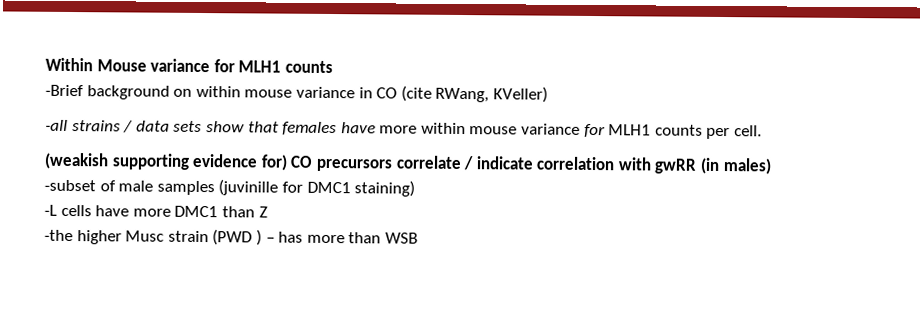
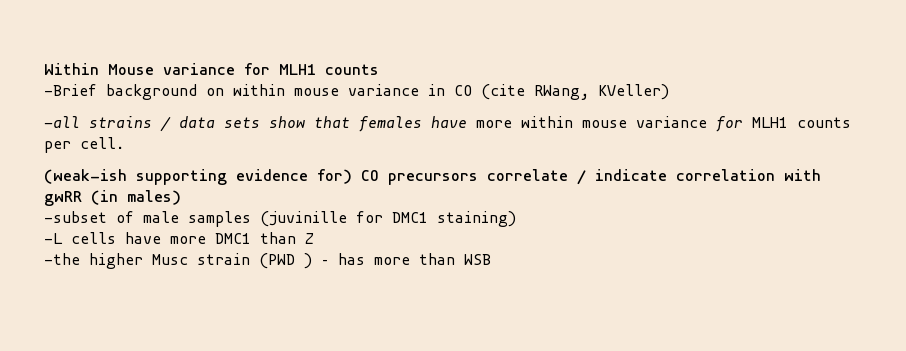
[44,152,109,170] (weakish -> [44,169,127,184] (weak-ish

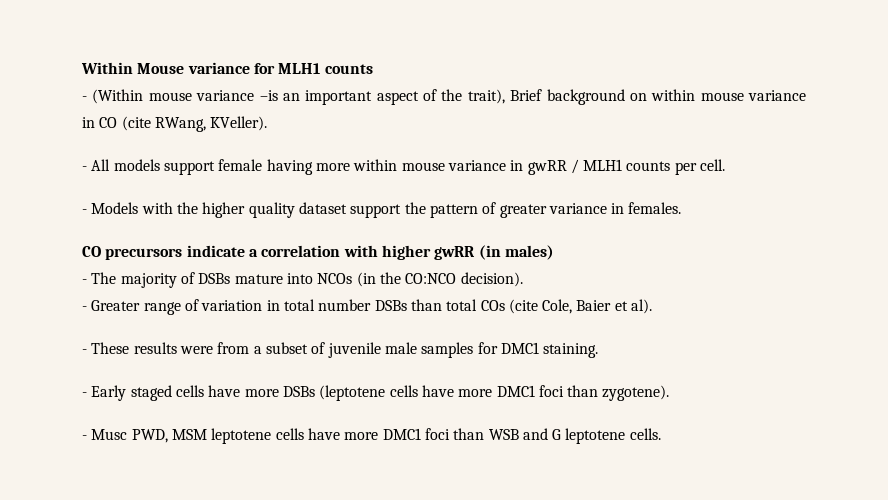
[44,84,97,96] -Brief -> [82,89,543,105] - (Within mouse variance –is an important aspect of the trait), Brief
[598,84,669,100] [44,116,467,132] KVeller) // -all strains / data sets show that females have -> [210,116,268,131] [82,159,313,175] KVeller). // - All models support female having
[716,116,743,132] for -> [510,159,579,175] in gwRR /
[44,169,667,185] (weak-ish supporting evidence for) CO precursors correlate / indicate -> [82,202,682,218] [82,245,258,260] - Models with the higher quality dataset support the pattern of greater variance in females. // CO precursors indicate a
(821, 175) none -> [381,245,431,260] higher
[44,211,134,223] -subset of -> [82,272,523,288] [82,299,653,315] [82,342,381,358] - The majority of DSBs mature into NCOs (in the CO:NCO decision). // - Greater range of variation in total number DSBs than total COs (cite Cole, Baier et al). // - These results were from a subset of juvenile
[260,211,347,227] (juvinille -> (474, 350) none
[437,211,516,227] [44,232,314,244] [44,253,491,269] staining) // -L cells have more DMC1 than Z // -the higher Musc strain (PWD ) – has more than WSB -> [543,343,599,358] [82,385,670,401] [82,428,661,444] staining. // - Early staged cells have more DSBs (leptotene cells have more DMC1 foci than zygotene). // - Musc PWD, MSM leptotene cells have more DMC1 foci than WSB and G leptotene cells.

